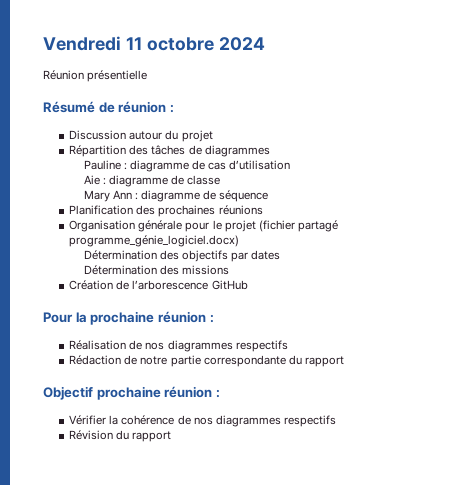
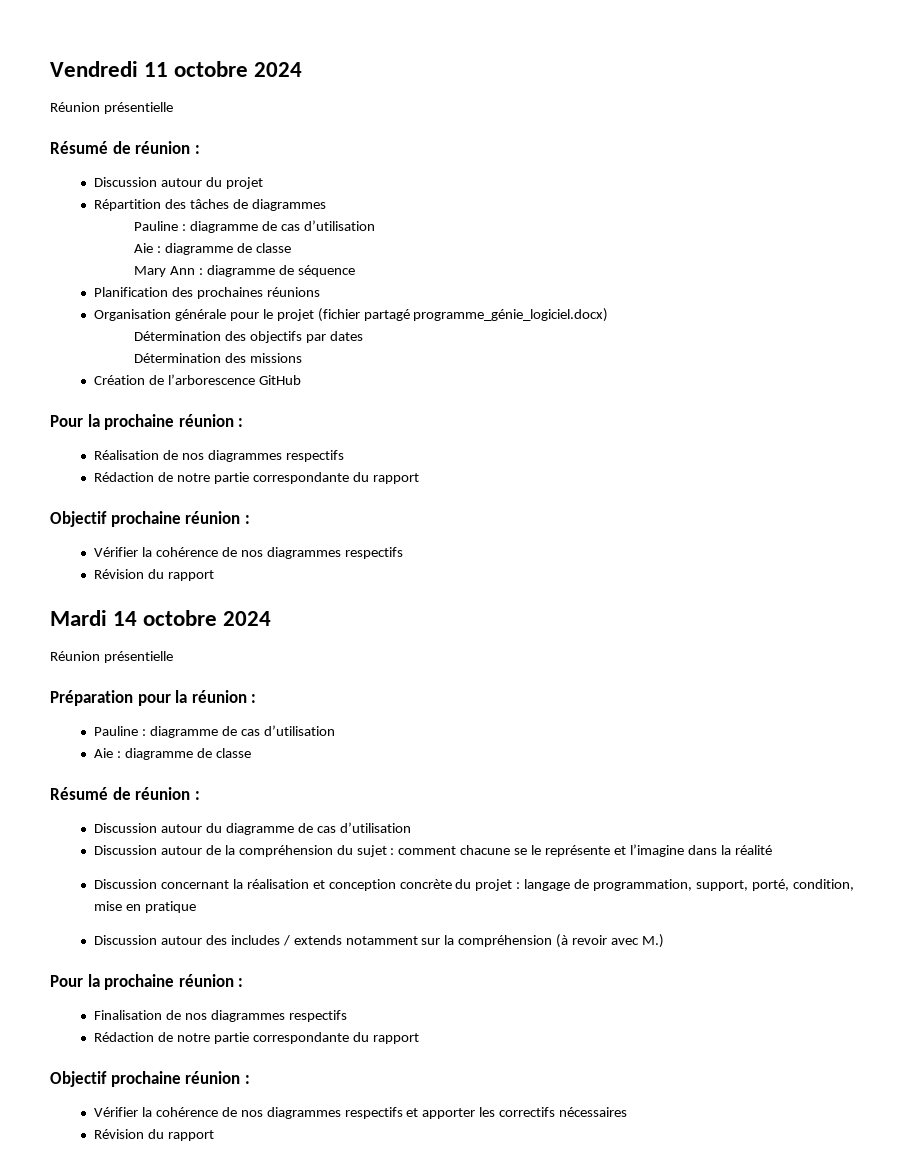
(172, 436) none -> [50,610,272,626] [50,651,173,663] [50,690,257,706] [94,725,335,738] [94,748,251,760] [50,787,200,800] [94,822,411,835] [94,844,772,857] [94,879,854,891] [94,901,196,913] [94,934,664,948] [50,974,244,990] [94,1010,347,1022] [94,1032,419,1044] [50,1071,250,1087] [94,1107,628,1119] [94,1129,214,1141] // Mardi 14 octobre 2024 // Réunion présentielle // Préparation pour la réunion : // Pauline : diagramme de cas d’utilisation // Aie : diagramme de classe // Résumé de réunion : // Discussion autour du diagramme de cas d’utilisation // Discussion autour de la compréhension du sujet : comment chacune se le représente et l’imagine dans la réalité // Discussion concernant la réalisation et conception concrète du projet : langage de programmation, support, porté, condition, mise en pratique // Discussion autour des includes / extends notamment sur la compréhension (à revoir avec M.) // Pour la prochaine réunion : // Finalisation de nos diagrammes respectifs // Rédaction de notre partie correspondante du rapport // Objectif prochaine réunion : // Vérifier la cohérence de nos diagrammes respectifs et apporter les correctifs nécessaires // Révision du rapport

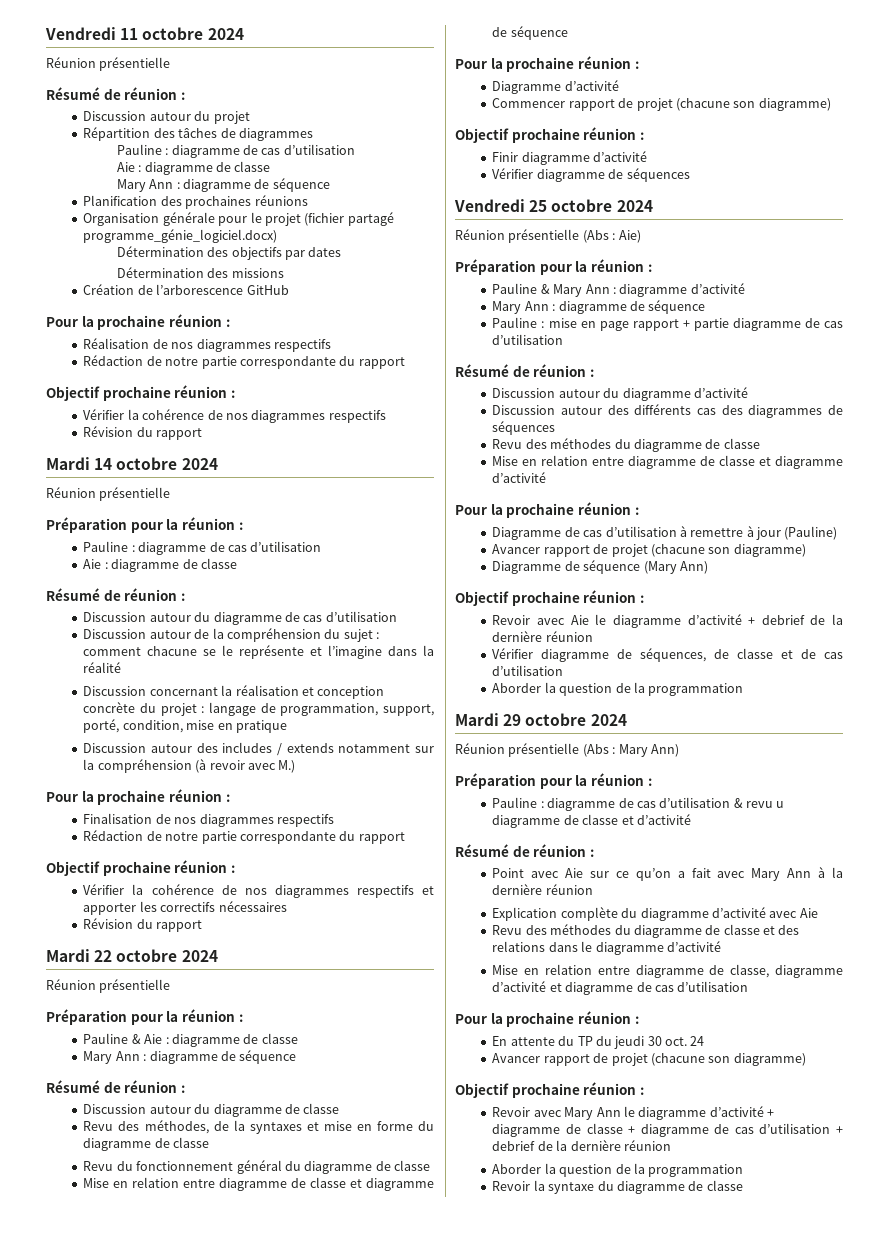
(214, 1135) none -> [46,949,218,962] [46,979,171,993] [46,1009,243,1025] [83,1033,298,1047] [83,1050,297,1064] [46,1080,185,1093] [83,1103,340,1117] [83,1120,435,1134] [83,1137,210,1151] [83,1160,431,1174] [83,1177,434,1191] [492,26,568,40] [455,56,639,72] [492,80,619,94] [492,98,831,111] [455,127,644,143] [492,151,648,165] [492,168,690,182] [454,199,653,212] [455,229,641,243] [455,259,652,275] [492,283,745,297] [492,300,706,314] [492,317,843,331] [492,334,564,345] [455,364,594,377] [492,387,748,401] [492,404,843,418] [492,421,556,435] [492,438,760,452] [492,455,843,469] [492,472,547,483] [455,502,639,518] [492,526,838,540] [492,544,806,557] [492,560,708,574] [455,590,644,606] [492,614,843,628] [492,631,593,642] [492,648,843,662] [492,665,564,676] [492,682,744,696] [455,713,627,726] [455,743,679,757] [455,773,652,789] [492,797,785,811] [492,814,691,828] [455,844,594,857] [492,867,844,881] [492,884,593,895] [492,907,818,921] [492,924,800,938] [492,941,721,955] [492,964,843,978] [492,981,749,995] [455,1011,639,1027] [492,1036,705,1049] [492,1053,806,1066] [455,1082,644,1098] [492,1106,775,1120] [492,1123,843,1137] [492,1140,671,1151] [492,1163,744,1177] [492,1180,743,1194] // Mardi 22 octobre 2024 // Réunion présentielle // Préparation pour la réunion : // Pauline & Aie : diagramme de classe // Mary Ann : diagramme de séquence // Résumé de réunion : // Discussion autour du diagramme de classe // Revu des méthodes, de la syntaxes et mise en forme du diagramme de classe // Revu du fonctionnement général du diagramme de classe // Mise en relation entre diagramme de classe et diagramme de séquence // Pour la prochaine réunion : // Diagramme d’activité // Commencer rapport de projet (chacune son diagramme) // Objectif prochaine réunion : // Finir diagramme d’activité // Vérifier diagramme de séquences // Vendredi 25 octobre 2024 // Réunion présentielle (Abs : Aie) // Préparation pour la réunion : // Pauline & Mary Ann : diagramme d’activité // Mary Ann : diagramme de séquence // Pauline : mise en page rapport + partie diagramme de cas d’utilisation // Résumé de réunion : // Discussion autour du diagramme d’activité // Discussion autour des différents cas des diagrammes de séquences // Revu des méthodes du diagramme de classe // Mise en relation entre diagramme de classe et diagramme d’activité // Pour la prochaine réunion : // Diagramme de cas d’utilisation à remettre à jour (Pauline) // Avancer rapport de projet (chacune son diagramme) // Diagramme de séquence (Mary Ann) // Objectif prochaine réunion : // Revoir avec Aie le diagramme d’activité + debrief de la dernière réunion // Vérifier diagramme de séquences, de classe et de cas d’utilisation // Aborder la question de la programmation // Mardi 29 octobre 2024 // Réunion présentielle (Abs : Mary Ann) // Préparation pour la réunion : // Pauline : diagramme de cas d’utilisation & revu u diagramme de classe et d’activité // Résumé de réunion : // Point avec Aie sur ce qu’on a fait avec Mary Ann à la dernière réunion // Explication complète du diagramme d’activité avec Aie // Revu des méthodes du diagramme de classe et des relations dans le diagramme d’activité // Mise en relation entre diagramme de classe, diagramme d’activité et diagramme de cas d’utilisation // Pour la prochaine réunion : // En attente du TP du jeudi 30 oct. 24 // Avancer rapport de projet (chacune son diagramme) // Objectif prochaine réunion : // Revoir avec Mary Ann le diagramme d’activité + diagramme de classe + diagramme de cas d’utilisation + debrief de la dernière réunion // Aborder la question de la programmation // Revoir la syntaxe du diagramme de classe

